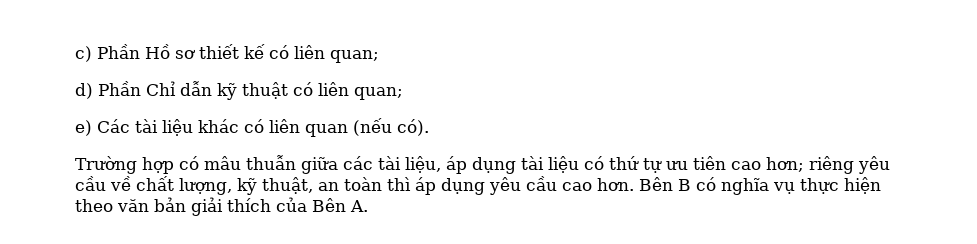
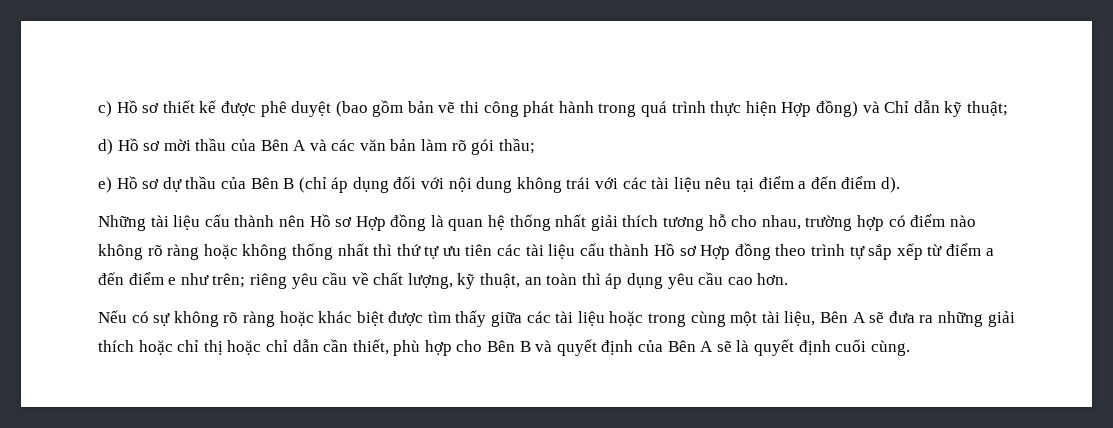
[97,44,140,59] Phần -> (112, 109) none
[269,45,379,63] [75,81,403,100] [75,118,429,137] [75,155,804,174] có liên quan; // d) Phần Chỉ dẫn kỹ thuật có liên quan; // e) Các tài liệu khác có liên quan (nếu có). // Trường hợp có mâu thuẫn giữa các tài liệu, áp dụng tài liệu có thứ tự ưu tiên cao hơn; -> [220,100,1008,117] [98,138,535,155] [98,176,900,193] [98,214,976,231] [98,243,994,260] [98,272,246,288] được phê duyệt (bao gồm bản vẽ thi công phát hành trong quá trình thực hiện Hợp đồng) và Chỉ dẫn kỹ thuật; // d) Hồ sơ mời thầu của Bên A và các văn bản làm rõ gói thầu; // e) Hồ sơ dự thầu của Bên B (chỉ áp dụng đối với nội dung không trái với các tài liệu nêu tại điểm a đến điểm d). // Những tài liệu cấu thành nên Hồ sơ Hợp đồng là quan hệ thống nhất giải thích tương hỗ cho nhau, trường hợp có điểm nào không rõ ràng hoặc không thống nhất thì thứ tự ưu tiên các tài liệu cấu thành Hồ sơ Hợp đồng theo trình tự sắp xếp từ điểm a đến điểm e như trên;
[639,177,881,195] [75,197,368,216] Bên B có nghĩa vụ thực hiện theo văn bản giải thích của Bên A. -> [98,310,1015,327] [98,339,910,356] // Nếu có sự không rõ ràng hoặc khác biệt được tìm thấy giữa các tài liệu hoặc trong cùng một tài liệu, Bên A sẽ đưa ra những giải thích hoặc chỉ thị hoặc chỉ dẫn cần thiết, phù hợp cho Bên B và quyết định của Bên A sẽ là quyết định cuối cùng.

